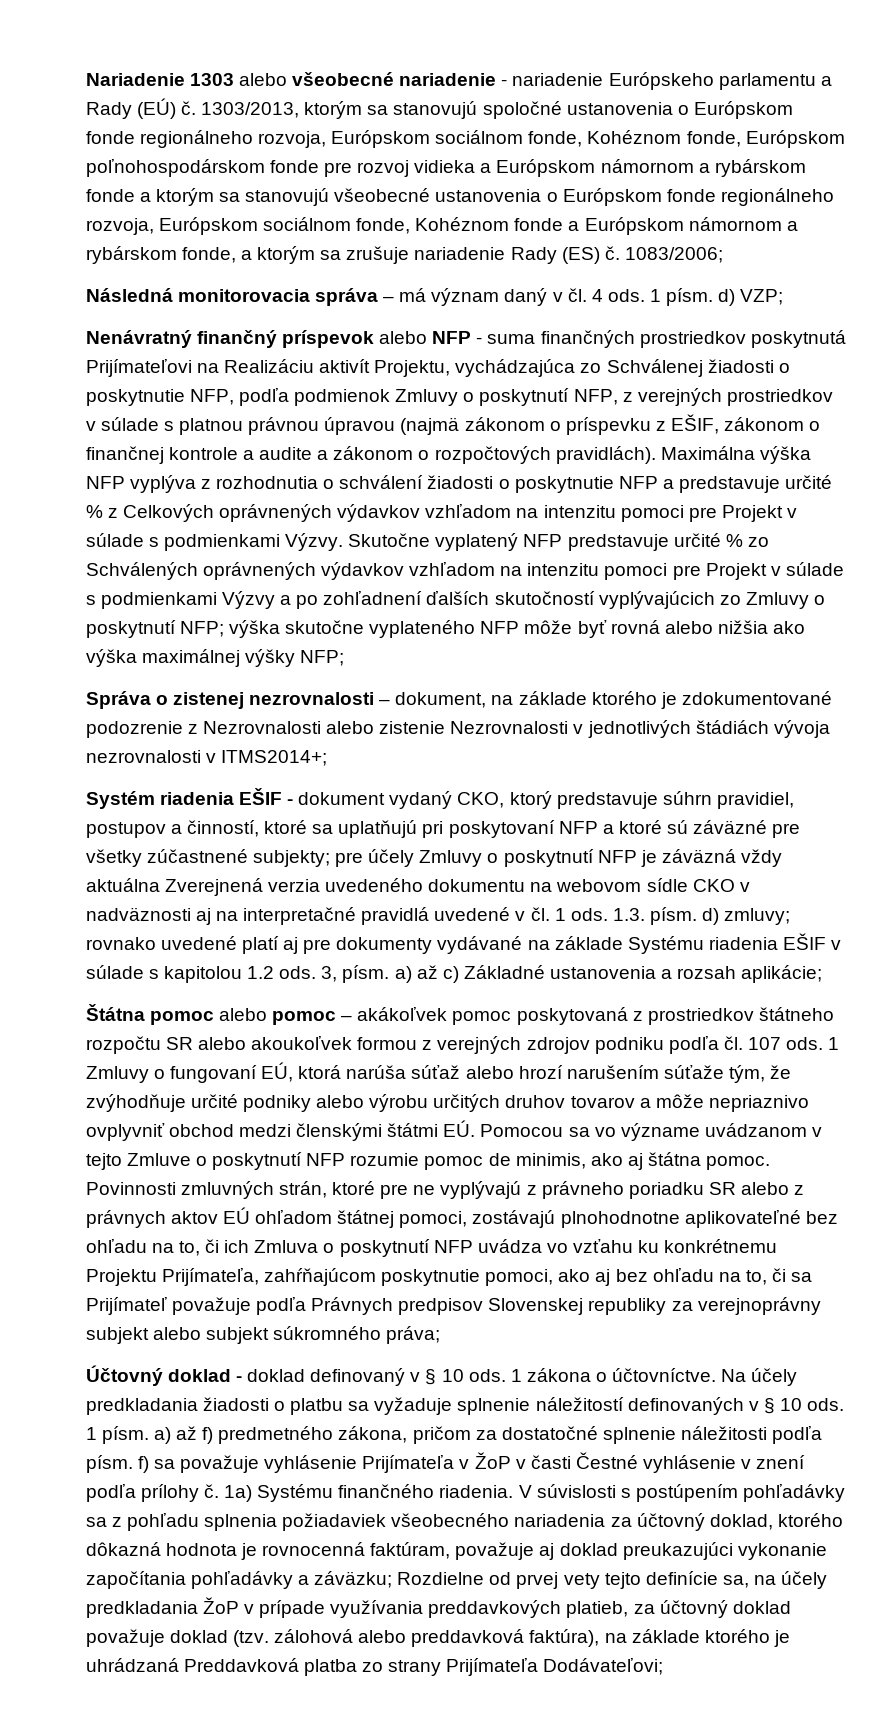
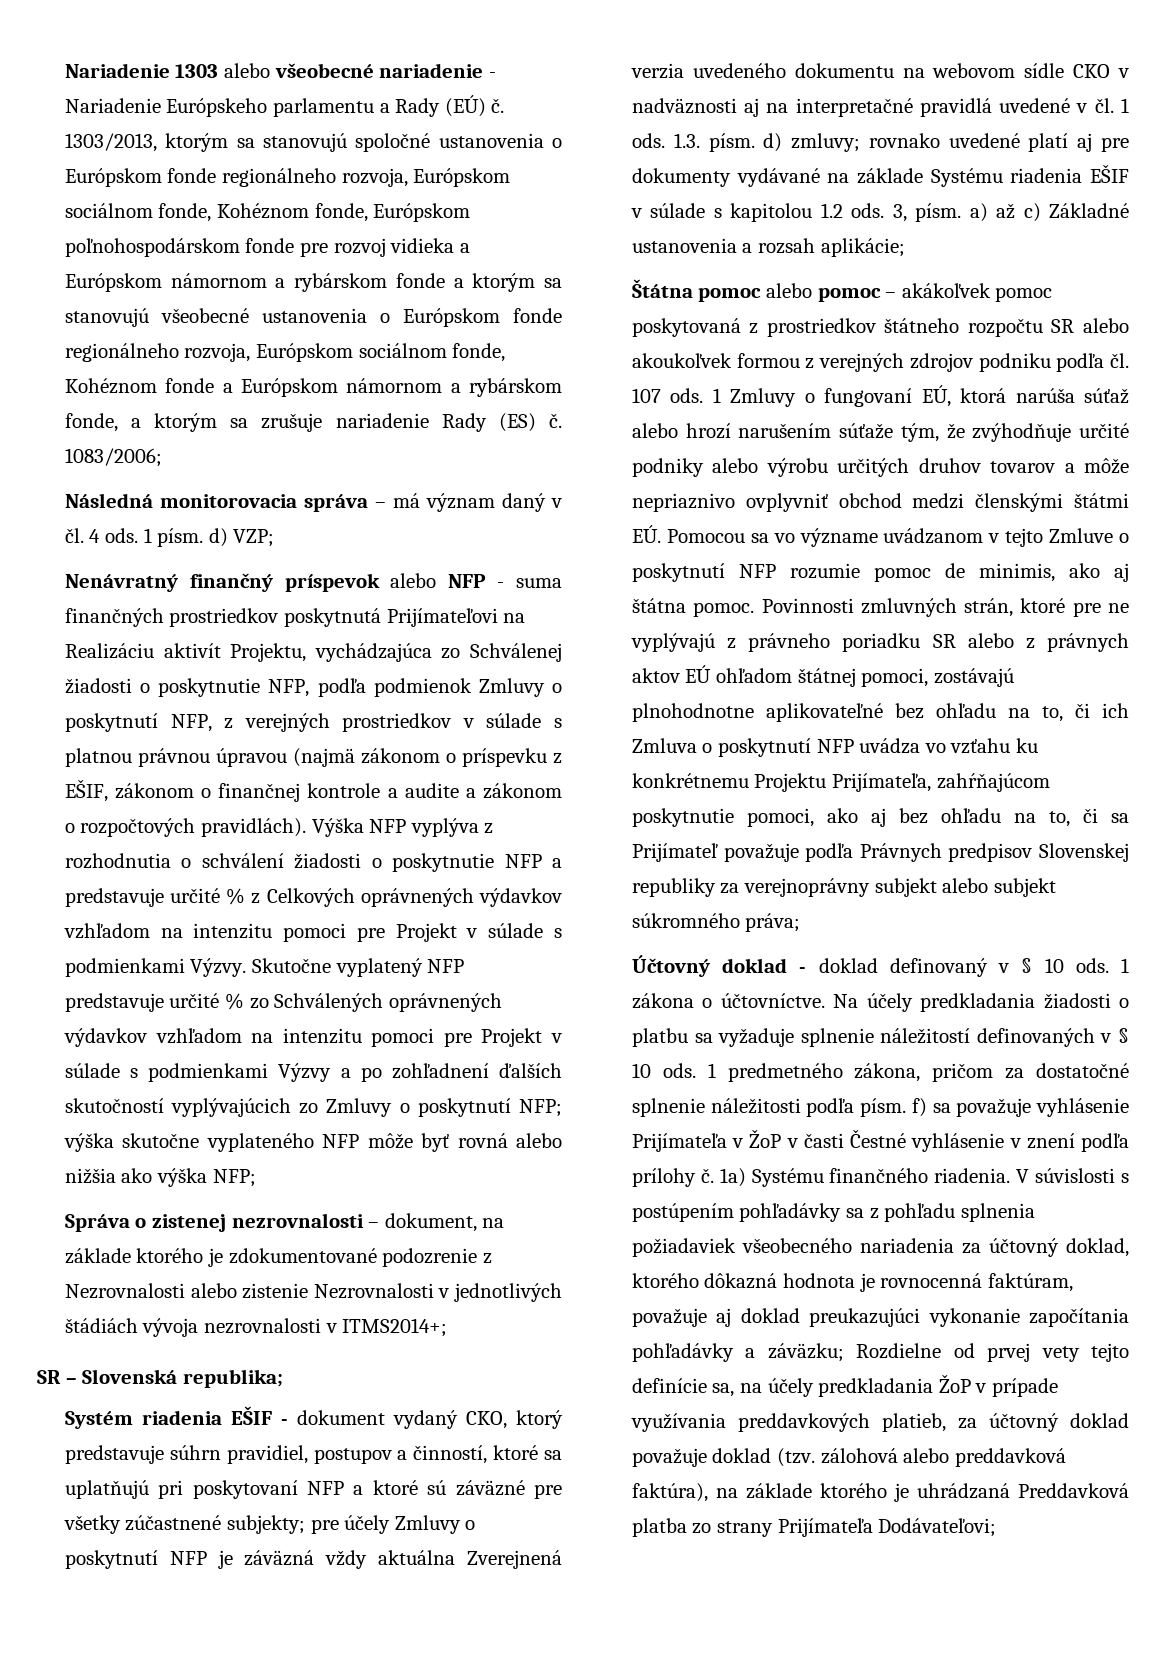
[512,73,604,86] nariadenie -> [64,98,161,113] Nariadenie
[660,446,811,464] Maximálna výška -> [311,818,364,837] Výška
[141,649,295,667] maximálnej výšky -> (207, 1177) none
(327, 758) none -> [37,1369,283,1388] // SR – Slovenská republika;
[101,1426,214,1444] písm. a) až f) -> (716, 1070) none

